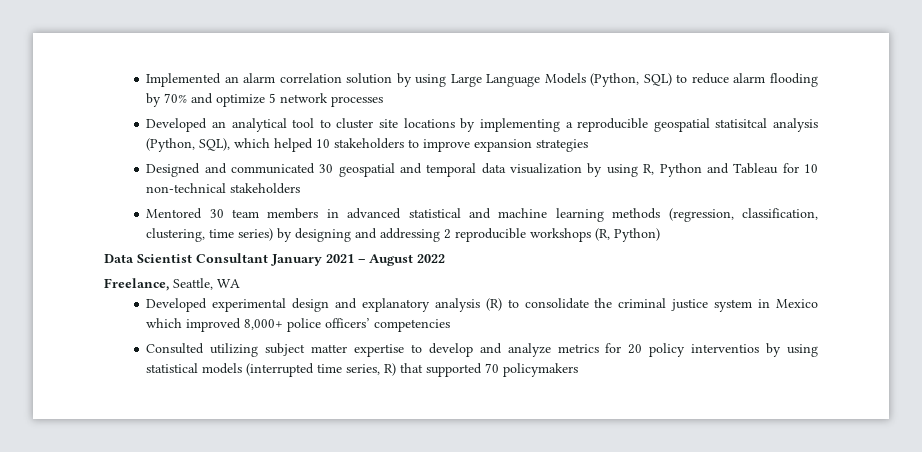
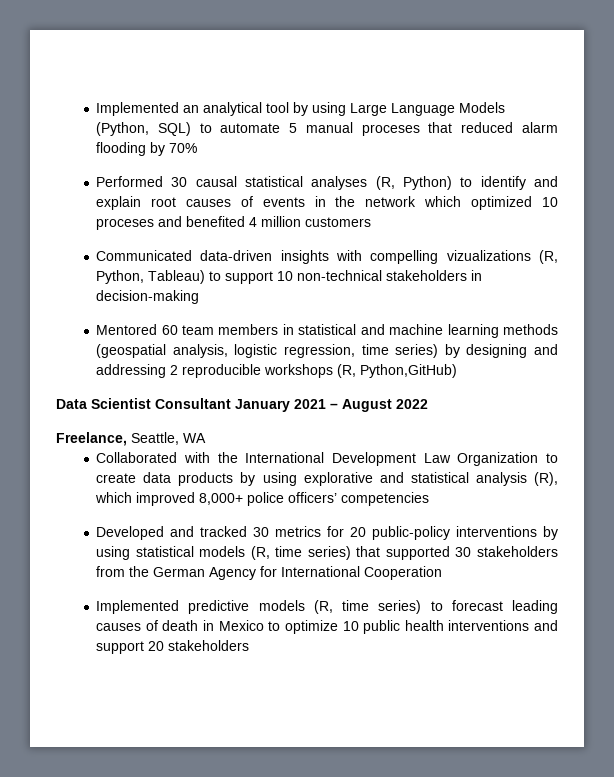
[243,73,393,84] alarm correlation solution -> [203,102,290,116] analytical tool
[691,73,818,87] [146,93,384,107] [146,118,818,132] [146,138,589,152] [146,163,799,177] reduce alarm flooding by 70% and optimize 5 network processes // Developed an analytical tool to cluster site locations by implementing a reproducible geospatial statisitcal analysis (Python, SQL), which helped 10 stakeholders to improve expansion strategies // Designed and communicated 30 geospatial and temporal data visualization by using R, Python and Tableau for -> [220,122,559,136] [96,142,198,156] [96,176,558,190] [96,196,558,210] [96,216,372,230] [96,250,558,264] [96,270,274,284] automate 5 manual proceses that reduced alarm flooding by 70% // Performed 30 causal statistical analyses (R, Python) to identify and explain root causes of events in the network which optimized 10 proceses and benefited 4 million customers // Communicated data-driven insights with compelling vizualizations (R, Python, Tableau) to support
(301, 188) none -> [471,270,483,281] [96,290,200,304] in decision-making
[209,209,224,218] 30 -> [161,325,178,335] 60
[347,208,402,219] advanced -> (294, 329) none
[668,208,818,222] [146,228,206,242] (regression, classification, clustering, -> [96,344,355,358] (geospatial analysis, logistic regression,
[614,228,661,242] Python) -> [360,364,458,378] Python,GitHub)
[146,298,819,312] Developed experimental design and explanatory analysis (R) to consolidate the criminal justice system in Mexico -> [96,452,558,466] [96,472,558,486] Collaborated with the International Development Law Organization to create data products by using explorative and statistical analysis (R),
[146,343,551,357] Consulted utilizing subject matter expertise to develop and analyze -> [96,526,270,540] Developed and tracked 30
[649,343,760,357] policy interventios -> [372,526,538,540] public-policy interventions
[246,363,579,377] (interrupted time series, R) that supported 70 policymakers -> [250,546,558,560] [96,566,443,580] [96,600,558,614] [96,620,558,634] [96,640,250,654] (R, time series) that supported 30 stakeholders from the German Agency for International Cooperation // Implemented predictive models (R, time series) to forecast leading causes of death in Mexico to optimize 10 public health interventions and support 20 stakeholders

